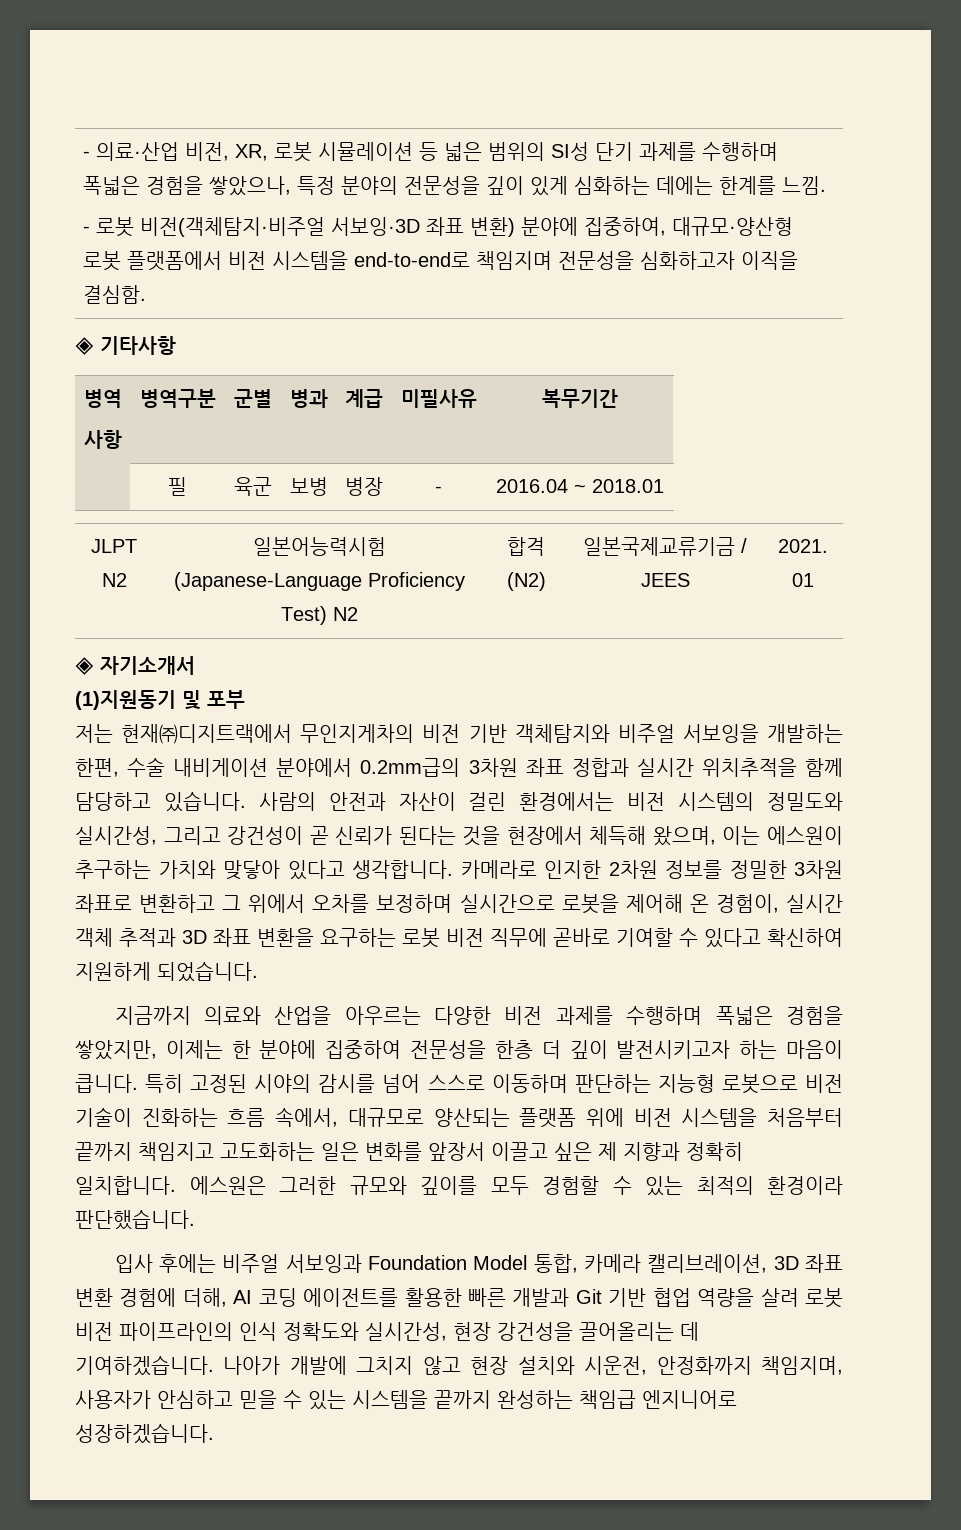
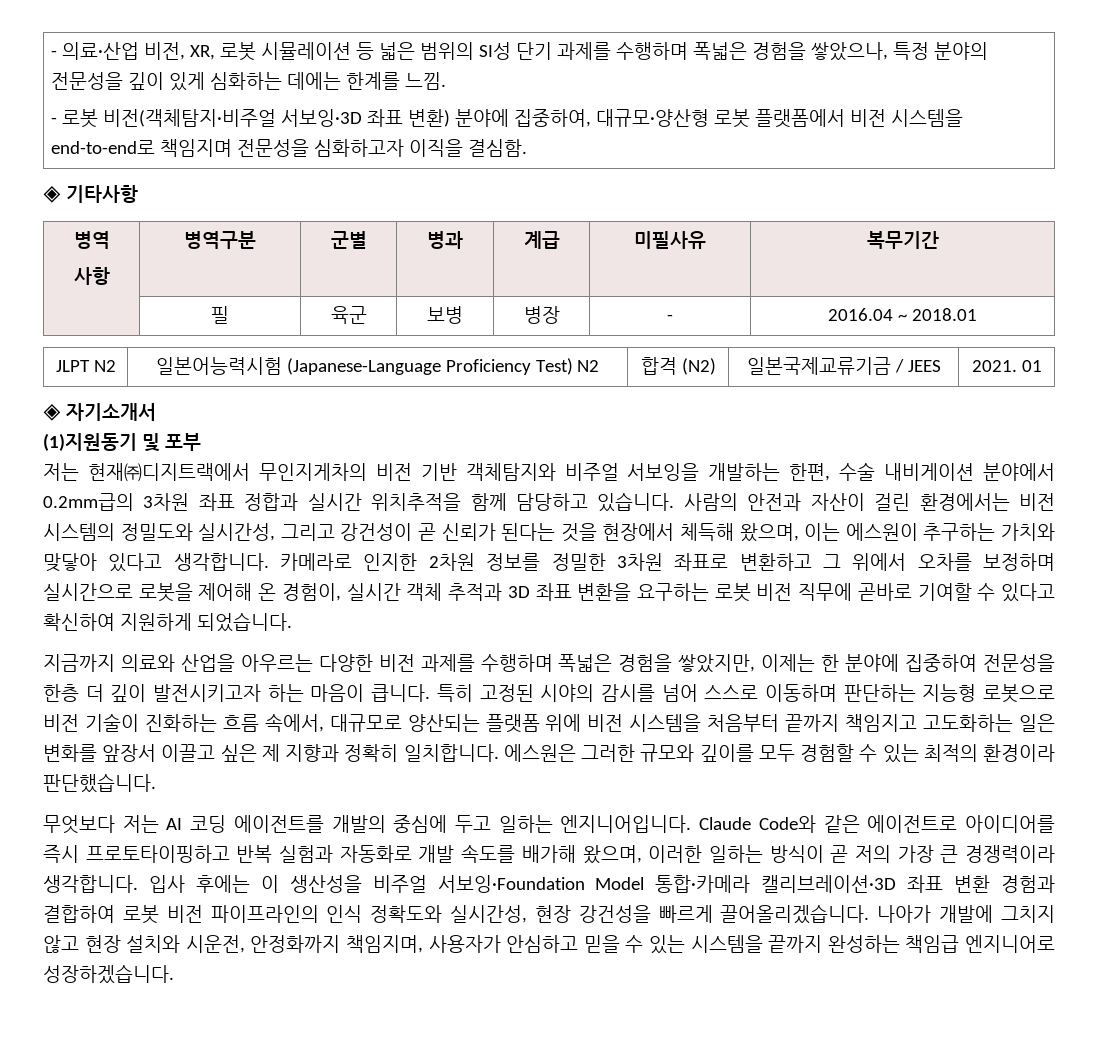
[114,1254,843,1273] [75,1288,799,1307] 입사 후에는 비주얼 서보잉과 Foundation Model 통합, 카메라 캘리브레이션, 3D 좌표 변환 경험에 더해, AI 코딩 에이전트를 활용한 빠른 개발과 Git 기반 협업 역량을 살려 -> [43,815,1055,834] [43,844,1055,864] [43,875,1055,893] [43,905,115,923] 무엇보다 저는 AI 코딩 에이전트를 개발의 중심에 두고 일하는 엔지니어입니다. Claude Code와 같은 에이전트로 아이디어를 즉시 프로토타이핑하고 반복 실험과 자동화로 개발 속도를 배가해 왔으며, 이러한 일하는 방식이 곧 저의 가장 큰 경쟁력이라 생각합니다. 입사 후에는 이 생산성을 비주얼 서보잉·Foundation Model 통합·카메라 캘리브레이션·3D 좌표 변환 경험과 결합하여
[579,1322,699,1341] [75,1355,214,1376] 끌어올리는 데 기여하겠습니다. -> [658,904,870,924] 빠르게 끌어올리겠습니다.

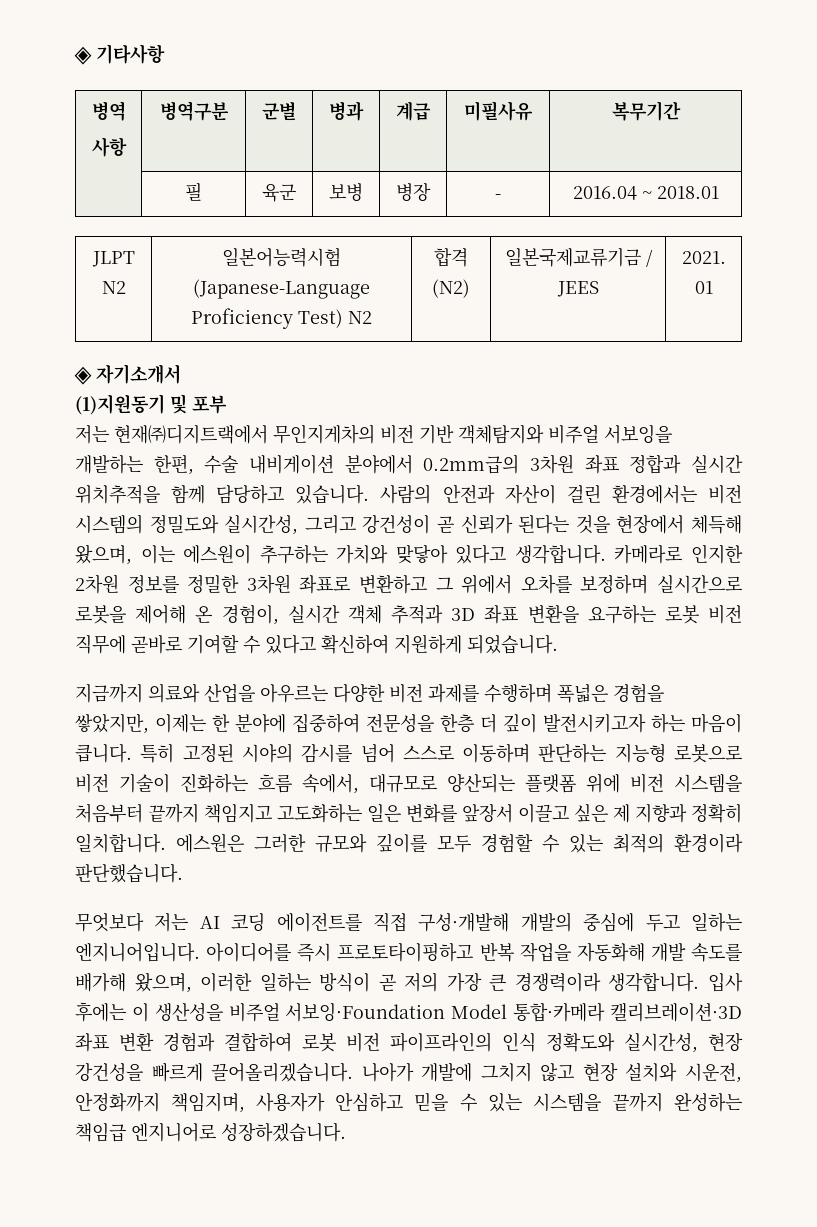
[51,42,989,61] [51,72,447,91] [51,109,964,128] [51,139,528,157] - 의료·산업 비전, XR, 로봇 시뮬레이션 등 넓은 범위의 SI성 단기 과제를 수행하며 폭넓은 경험을 쌓았으나, 특정 분야의 전문성을 깊이 있게 심화하는 데에는 한계를 느낌. // - 로봇 비전(객체탐지·비주얼 서보잉·3D 좌표 변환) 분야에 집중하여, 대규모·양산형 로봇 플랫폼에서 비전 시스템을 end-to-end로 책임지며 전문성을 심화하고자 이직을 결심함. // -> (74, 55) none
(324, 824) none -> [373,913,510,932] 직접 구성·개발해
[699,815,958,833] Claude Code와 같은 에이전트로 -> (200, 952) none
[279,845,412,863] 실험과 자동화로 -> [519,942,645,962] 작업을 자동화해

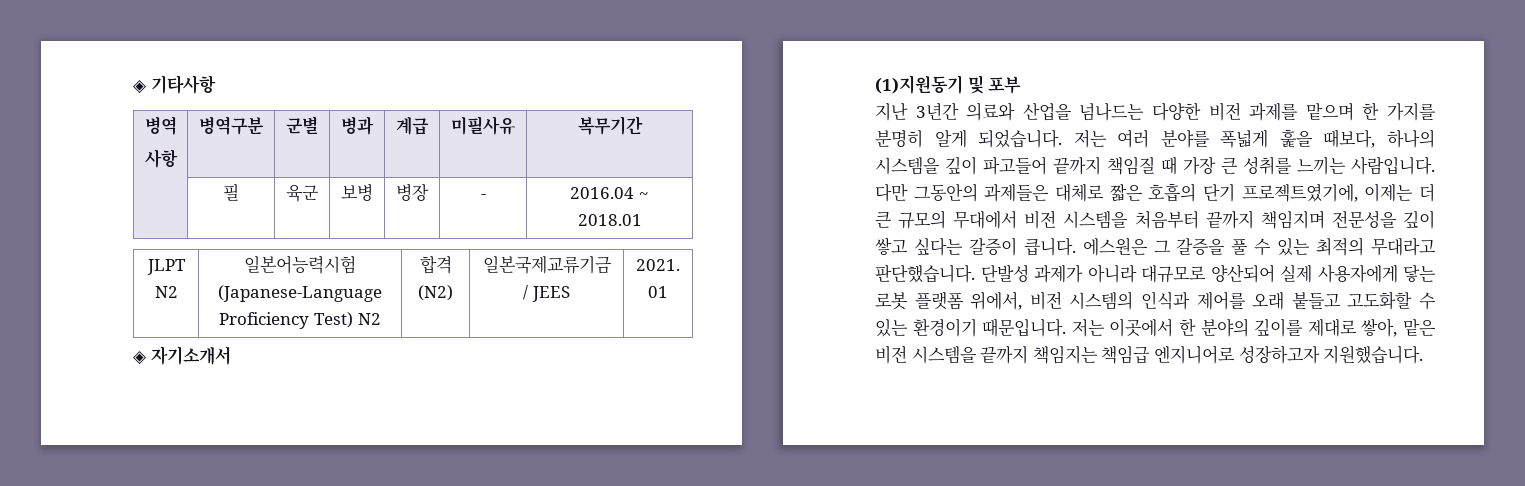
[75,424,672,444] [75,454,743,475] [75,484,742,504] [75,514,743,535] [75,544,743,565] [75,574,743,594] [75,605,742,625] [75,634,558,654] [75,683,143,703] 저는 현재㈜디지트랙에서 무인지게차의 비전 기반 객체탐지와 비주얼 서보잉을 개발하는 한편, 수술 내비게이션 분야에서 0.2mm급의 3차원 좌표 정합과 실시간 위치추적을 함께 담당하고 있습니다. 사람의 안전과 자산이 걸린 환경에서는 비전 시스템의 정밀도와 실시간성, 그리고 강건성이 곧 신뢰가 된다는 것을 현장에서 체득해 왔으며, 이는 에스원이 추구하는 가치와 맞닿아 있다고 생각합니다. 카메라로 인지한 2차원 정보를 정밀한 3차원 좌표로 변환하고 그 위에서 오차를 보정하며 실시간으로 로봇을 제어해 온 경험이, 실시간 객체 추적과 3D 좌표 변환을 요구하는 로봇 비전 직무에 곧바로 기여할 수 있다고 확신하여 지원하게 되었습니다. // 지금까지 -> [875,102,959,121] 지난 3년간
[260,684,328,703] 아우르는 -> [1079,102,1145,121] 넘나드는
[484,684,664,703] [75,713,742,734] [75,743,742,763] [75,774,742,794] [75,803,742,823] [75,833,533,853] 수행하며 폭넓은 경험을 쌓았지만, 이제는 한 분야에 집중하여 전문성을 한층 더 깊이 발전시키고자 하는 마음이 큽니다. 특히 고정된 시야의 감시를 넘어 스스로 이동하며 판단하는 지능형 로봇으로 비전 기술이 진화하는 흐름 속에서, 대규모로 양산되는 플랫폼 위에 비전 시스템을 처음부터 끝까지 책임지고 고도화하는 일은 변화를 앞장서 이끌고 싶은 제 지향과 정확히 일치합니다. 에스원은 그러한 규모와 깊이를 모두 경험할 -> [1305,102,1436,121] [875,129,1435,148] [875,156,1435,175] [875,183,1435,202] [875,210,1435,229] [875,237,1249,256] 맡으며 한 가지를 분명히 알게 되었습니다. 저는 여러 분야를 폭넓게 훑을 때보다, 하나의 시스템을 깊이 파고들어 끝까지 책임질 때 가장 큰 성취를 느끼는 사람입니다. 다만 그동안의 과제들은 대체로 짧은 호흡의 단기 프로젝트였기에, 이제는 더 큰 규모의 무대에서 비전 시스템을 처음부터 끝까지 책임지며 전문성을 깊이 쌓고 싶다는 갈증이 큽니다. 에스원은 그 갈증을 풀
[674,834,743,853] 환경이라 -> [1371,238,1437,256] 무대라고
[75,912,742,932] [75,942,742,962] [75,972,743,993] [75,1002,742,1022] [75,1032,743,1053] [75,1062,742,1083] [75,1092,522,1113] // 무엇보다 저는 AI 코딩 에이전트를 직접 구성·개발해 개발의 중심에 두고 일하는 엔지니어입니다. 아이디어를 즉시 프로토타이핑하고 반복 작업을 자동화해 개발 속도를 배가해 왔으며, 이러한 일하는 방식이 곧 저의 가장 큰 경쟁력이라 생각합니다. 입사 후에는 이 생산성을 비주얼 서보잉·Foundation Model 통합·카메라 캘리브레이션·3D 좌표 변환 경험과 결합하여 로봇 비전 파이프라인의 인식 정확도와 실시간성, 현장 강건성을 빠르게 끌어올리겠습니다. 나아가 개발에 그치지 않고 현장 설치와 시운전, 안정화까지 책임지며, 사용자가 안심하고 믿을 수 있는 -> [980,264,1436,283] [875,291,1436,310] [875,318,1436,337] [875,345,907,364] 단발성 과제가 아니라 대규모로 양산되어 실제 사용자에게 닿는 로봇 플랫폼 위에서, 비전 시스템의 인식과 제어를 오래 붙들고 고도화할 수 있는 환경이기 때문입니다. 저는 이곳에서 한 분야의 깊이를 제대로 쌓아, 맡은 비전
[673,1093,742,1112] 완성하는 -> [1032,346,1098,364] 책임지는
[221,1122,346,1142] 성장하겠습니다. -> [1238,345,1424,364] 성장하고자 지원했습니다.

